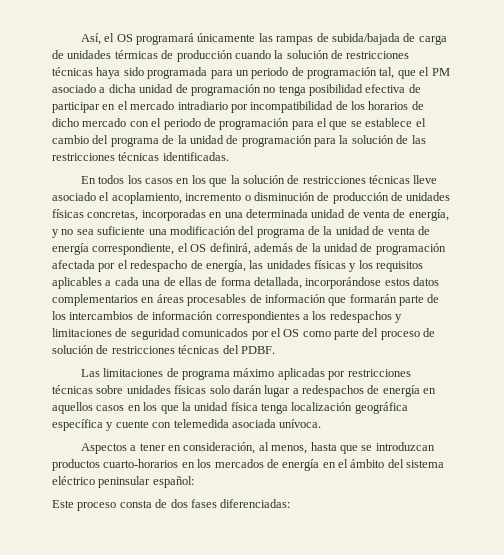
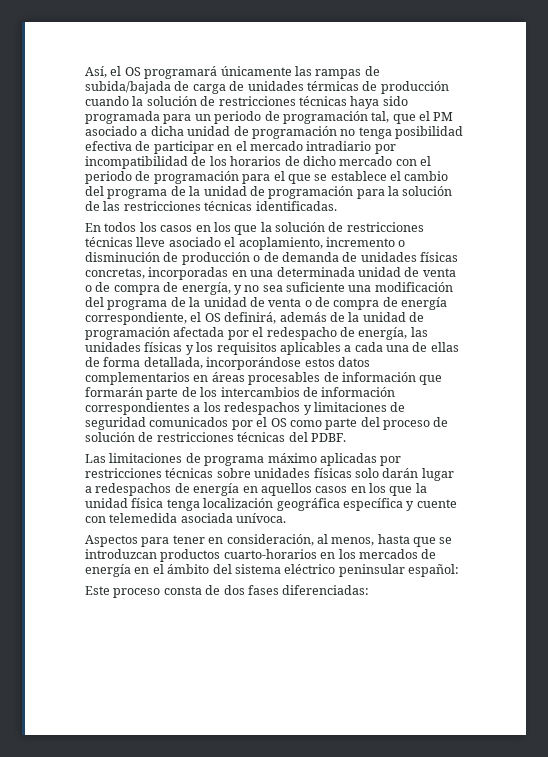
(389, 198) none -> [253,252,339,262] o de demanda
(390, 214) none -> [85,282,160,295] o de compra
(415, 231) none -> [304,297,380,310] o de compra
[130,445,137,451] a -> [141,537,170,547] para

